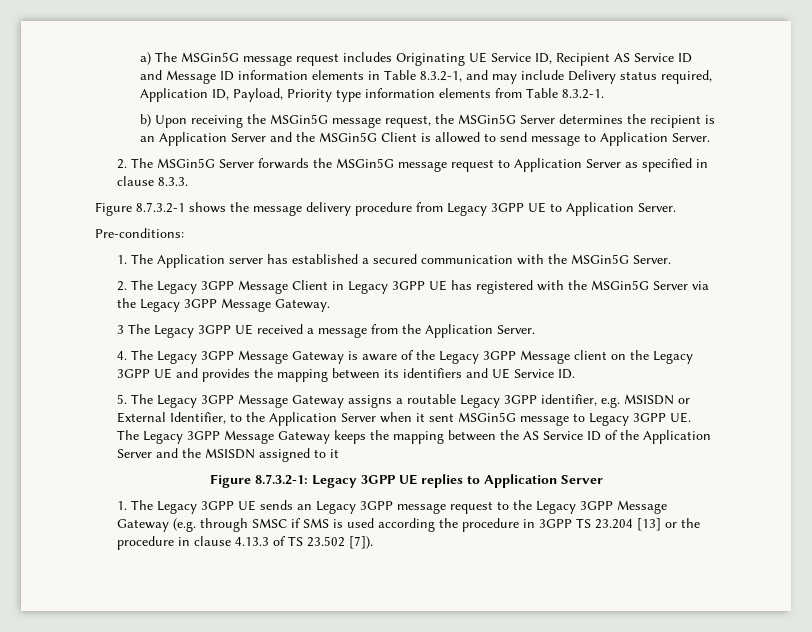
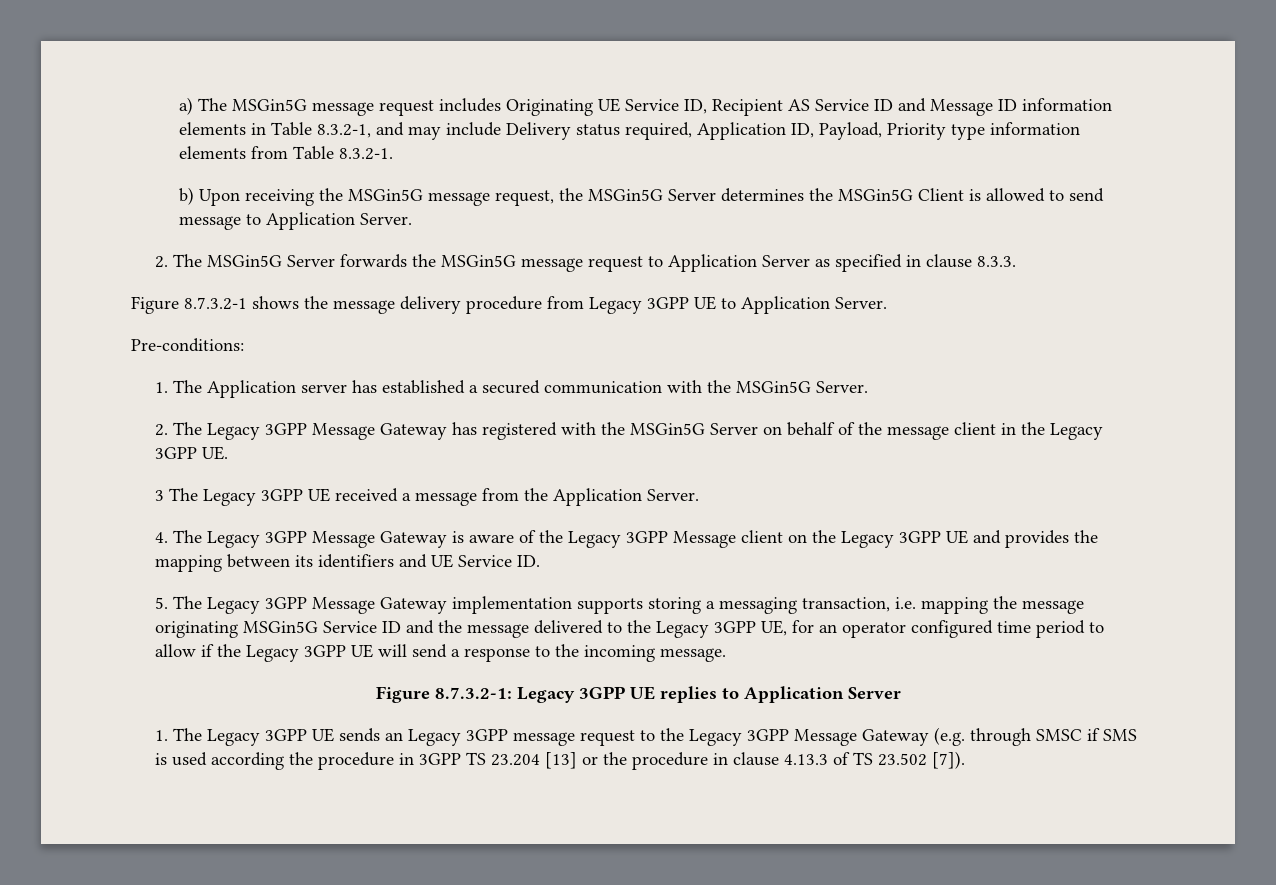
[649,115,715,128] [139,132,315,146] recipient is an Application Server and the -> (833, 194) none
[292,280,448,294] Client in Legacy 3GPP UE -> [379,423,447,440] Gateway
[692,281,710,290] [117,298,331,312] via the Legacy 3GPP Message Gateway. -> [762,422,1103,440] [154,446,228,460] on behalf of the message client in the Legacy 3GPP UE.
[348,394,691,408] [117,412,692,426] [117,430,712,444] [117,448,340,462] assigns a routable Legacy 3GPP identifier, e.g. MSISDN or External Identifier, to the Application Server when it sent MSGin5G message to Legacy 3GPP UE. The Legacy 3GPP Message Gateway keeps the mapping between the AS Service ID of the Application Server and the MSISDN assigned to it -> [451,596,1084,614] [154,620,1104,638] [154,644,726,662] implementation supports storing a messaging transaction, i.e. mapping the message originating MSGin5G Service ID and the message delivered to the Legacy 3GPP UE, for an operator configured time period to allow if the Legacy 3GPP UE will send a response to the incoming message.

